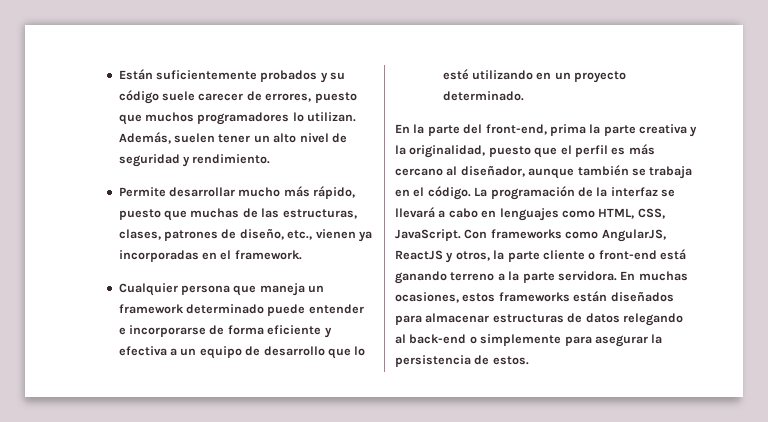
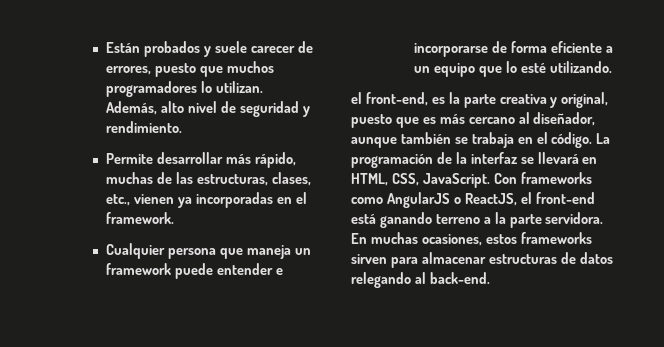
[156,70,258,80] suficientemente -> (141, 47) none
[330,72,346,80] [118,90,159,104] su código -> (212, 51) none
[174,133,270,143] suelen tener un -> (158, 108) none
[238,187,281,197] mucho -> (224, 158) none
[118,209,188,221] puesto que -> (297, 160) none
[164,228,284,241] patrones de diseño, -> (312, 179) none
[186,304,265,314] determinado -> (172, 269) none
[324,327,332,338] [118,346,167,356] y efectiva -> (603, 47) none
[245,346,325,356] de desarrollo -> (476, 70) none
[472,70,627,83] [442,91,524,101] [395,124,698,137] [395,145,608,158] utilizando en un proyecto determinado. // En la parte del front-end, prima la parte creativa y la originalidad, puesto que el perfil -> [549,61,612,73] [351,92,609,108] [351,114,419,128] utilizando. // el front-end, es la parte creativa y original, puesto que
[438,208,595,221] a cabo en lenguajes como -> [582,157,598,164] en
[601,229,666,242] [395,250,596,263] AngularJS, ReactJS y otros, la parte cliente o -> [386,192,532,208] AngularJS o ReactJS, el
[573,291,674,302] están diseñados -> [351,254,387,264] sirven
[409,334,663,347] [395,355,529,367] back-end o simplemente para asegurar la persistencia de estos. -> [429,272,490,284] back-end.

